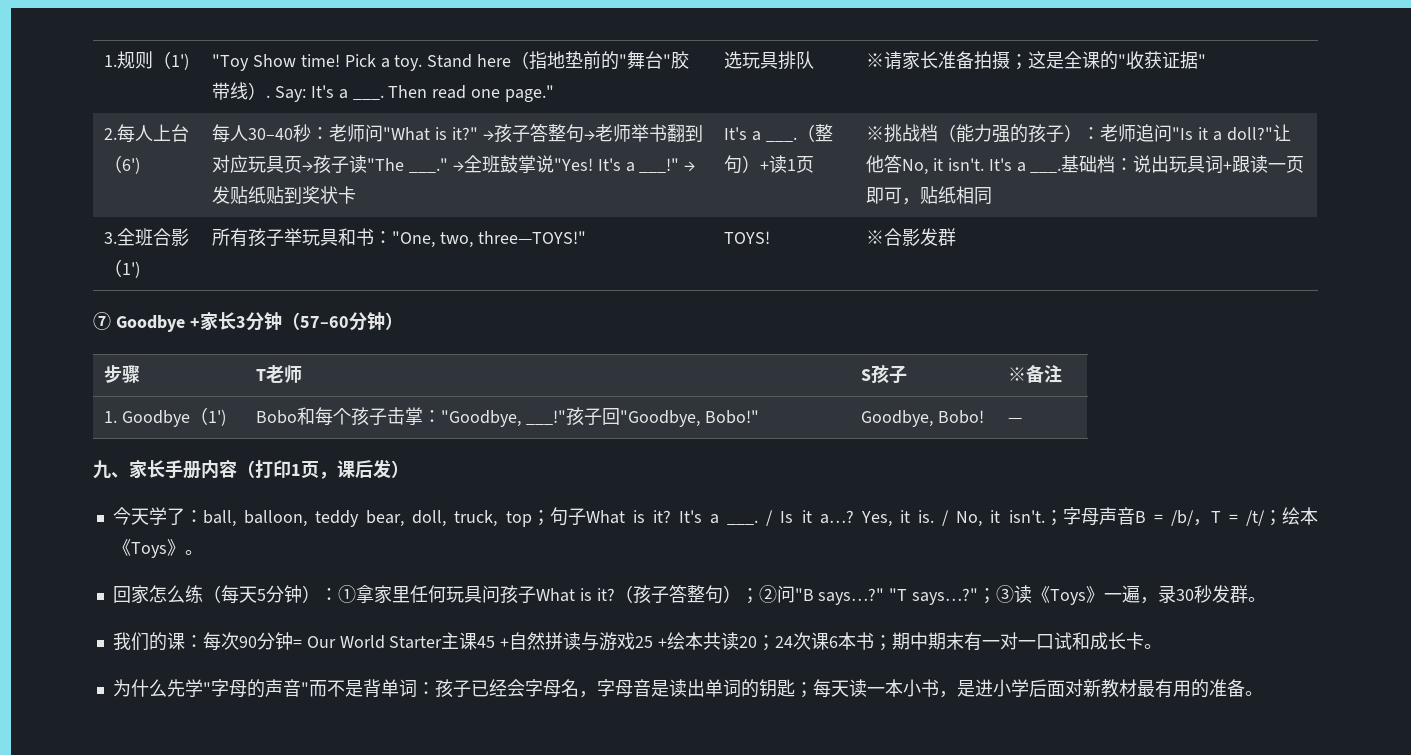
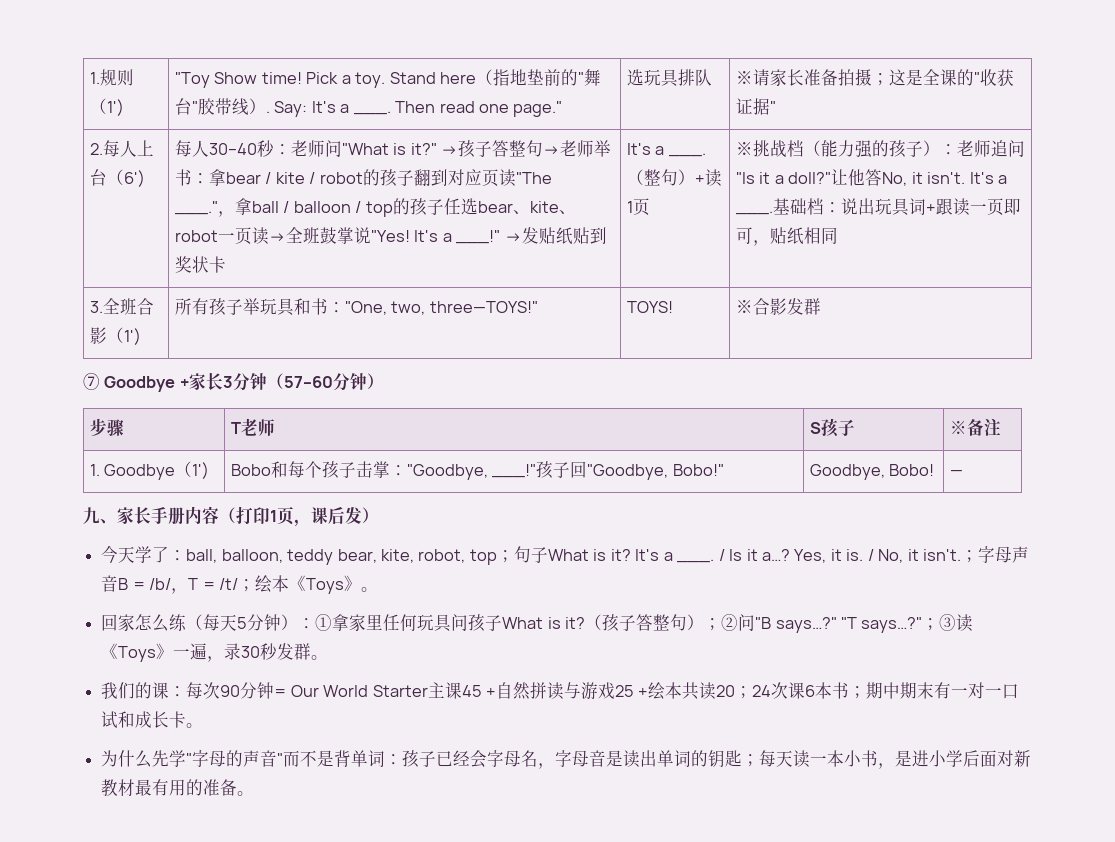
[666,124,703,142] [212,155,448,174] 翻到对应玩具页→孩子读"The ___." -> [191,169,552,187] [174,198,576,217] [174,227,269,245] ：拿bear / kite / robot的孩子翻到对应页读"The ___."，拿ball / balloon / top的孩子任选bear、kite、robot一页读
[412,510,498,527] doll, truck, -> [380,549,466,563] kite, robot,

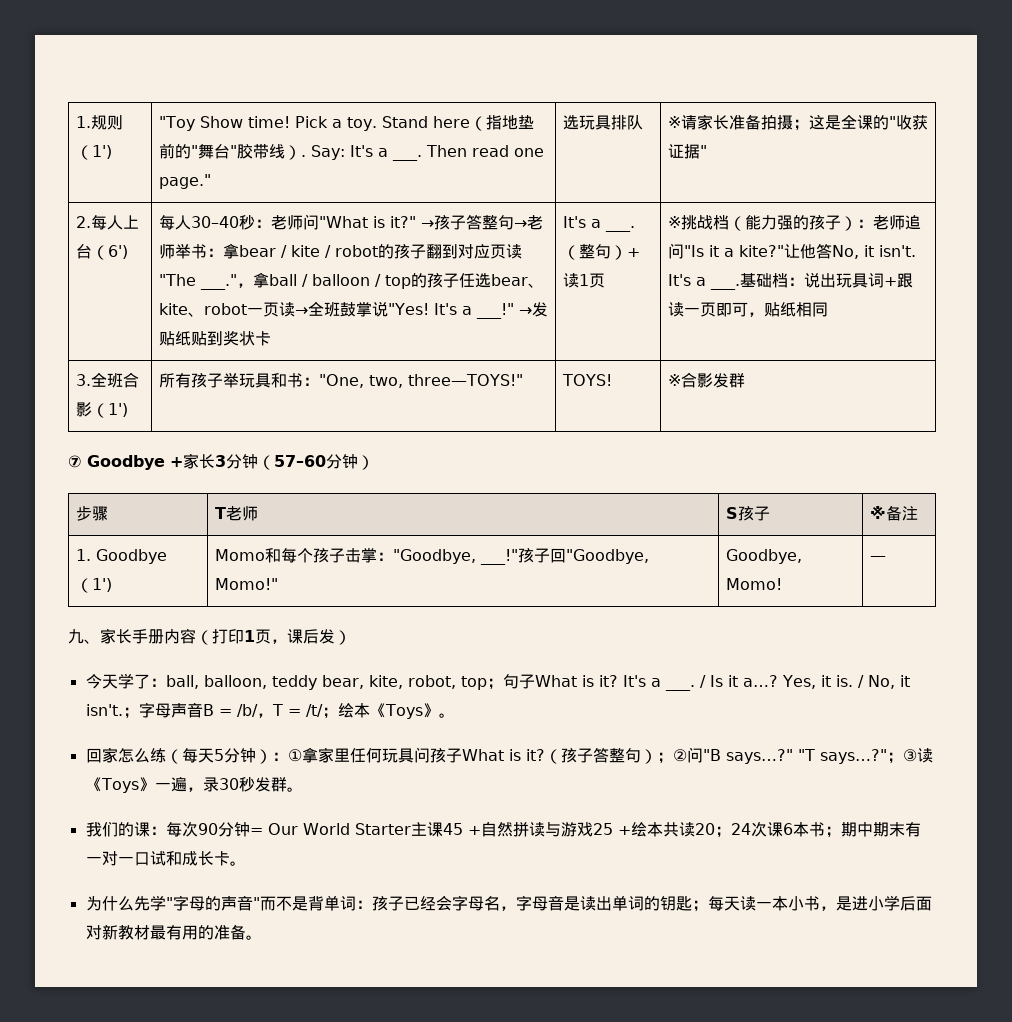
[788,172,832,184] doll?" -> [738,245,784,257] kite?"
[230,464,271,476] Bobo -> [214,549,265,561] Momo
[672,464,724,476] Bobo!" -> [214,578,278,590] Momo!"
[889,464,935,476] Bobo! -> [725,578,782,590] Momo!

